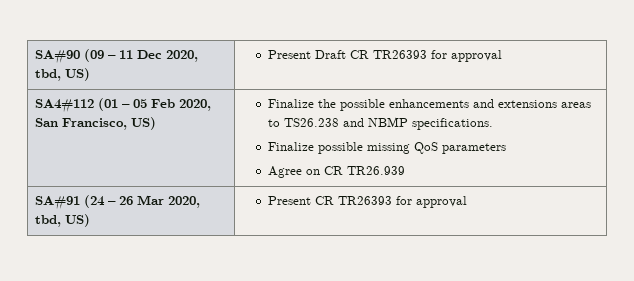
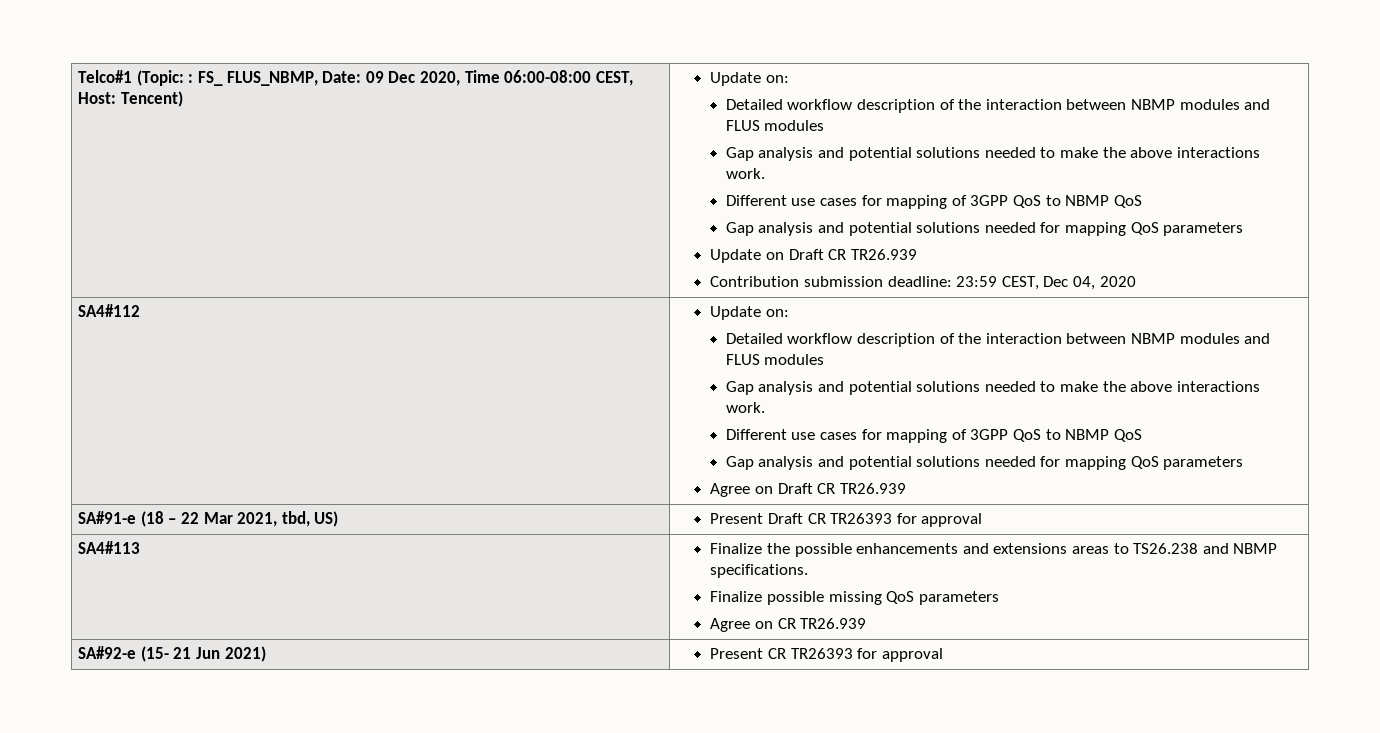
[34,49,198,64] SA#90 (09 – 11 Dec 2020, -> [78,70,633,86] [78,91,183,107] [710,72,789,86] [725,99,1271,113] [725,120,825,131] [725,147,1260,161] [725,168,765,179] [725,195,1142,209] [725,222,1244,236] [710,249,917,263] [710,276,1136,290] [78,304,141,317] [710,306,789,320] [725,333,1271,347] [725,354,825,365] [725,381,1260,395] [725,402,765,413] [725,429,1142,443] [725,456,1244,470] [710,483,906,497] [78,511,278,527] Telco#1 (Topic: : FS_ FLUS_NBMP, Date: 09 Dec 2020, Time 06:00-08:00 CEST, Host: Tencent) | Update on: // Detailed workflow description of the interaction between NBMP modules and FLUS modules // Gap analysis and potential solutions needed to make the above interactions work. // Different use cases for mapping of 3GPP QoS to NBMP QoS // Gap analysis and potential solutions needed for mapping QoS parameters // Update on Draft CR TR26.939 // Contribution submission deadline: 23:59 CEST, Dec 04, 2020 // SA4#112 | Update on: // Detailed workflow description of the interaction between NBMP modules and FLUS modules // Gap analysis and potential solutions needed to make the above interactions work. // Different use cases for mapping of 3GPP QoS to NBMP QoS // Gap analysis and potential solutions needed for mapping QoS parameters // Agree on Draft CR TR26.939 // SA#91-e (18 – 22 Mar 2021,
[34,98,211,113] [34,117,156,130] SA4#112 (01 – 05 Feb 2020, San Francisco, US) -> [78,541,141,554] SA4#113
[34,195,200,210] [34,214,90,227] SA#91 (24 – 26 Mar 2020, tbd, US) -> [78,646,266,662] SA#92-e (15- 21 Jun 2021)

